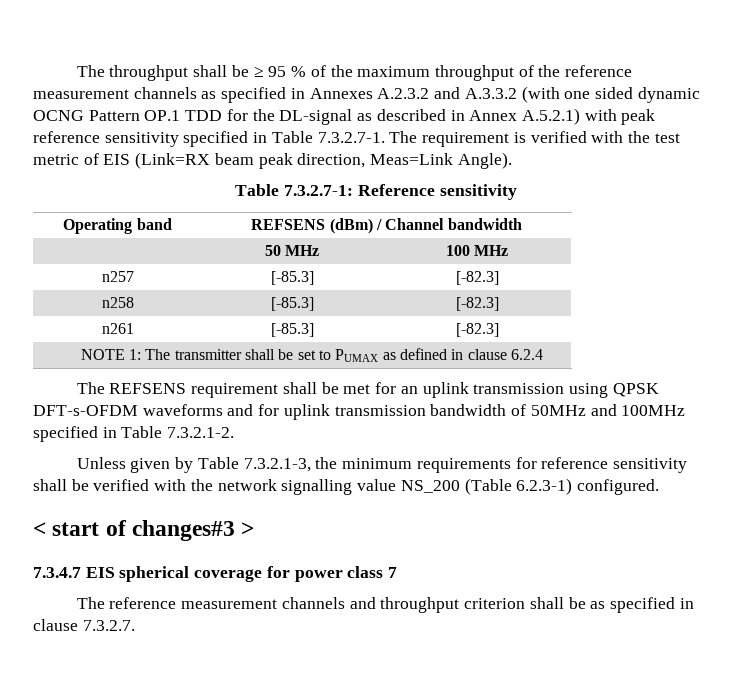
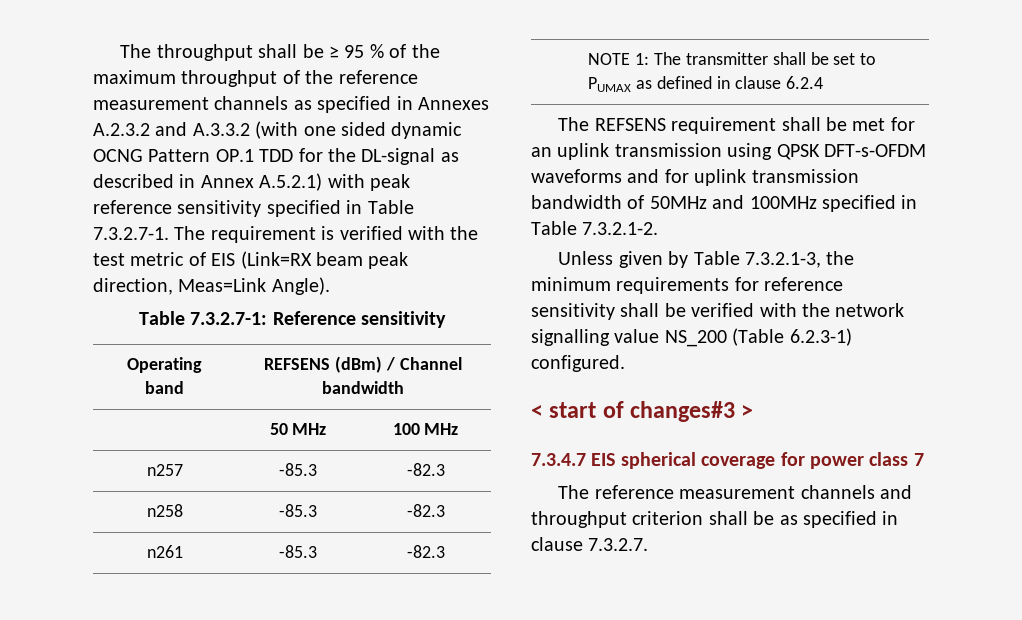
[270,271,314,285] [455,271,499,285] [-85.3] | [-82.3] -> [279,463,317,476] [406,463,445,476] -85.3 | -82.3
[270,297,314,311] [455,297,499,311] [-85.3] | [-82.3] -> [279,504,317,517] [406,504,445,517] -85.3 | -82.3
[270,323,314,337] [455,323,499,337] [-85.3] | [-82.3] -> [279,545,317,558] [406,545,445,558] -85.3 | -82.3

